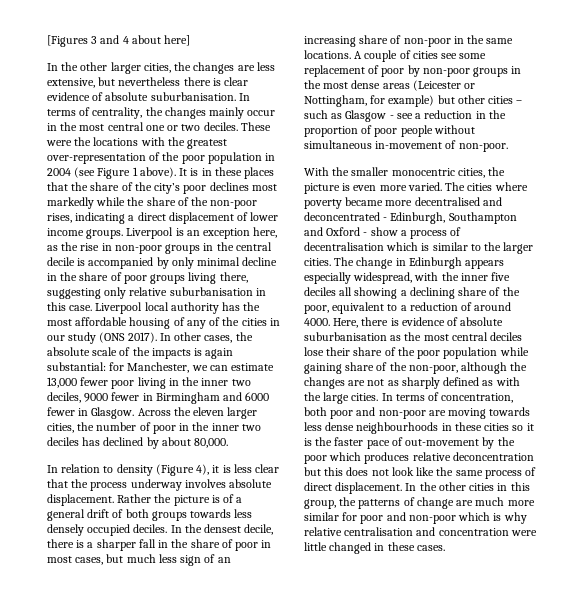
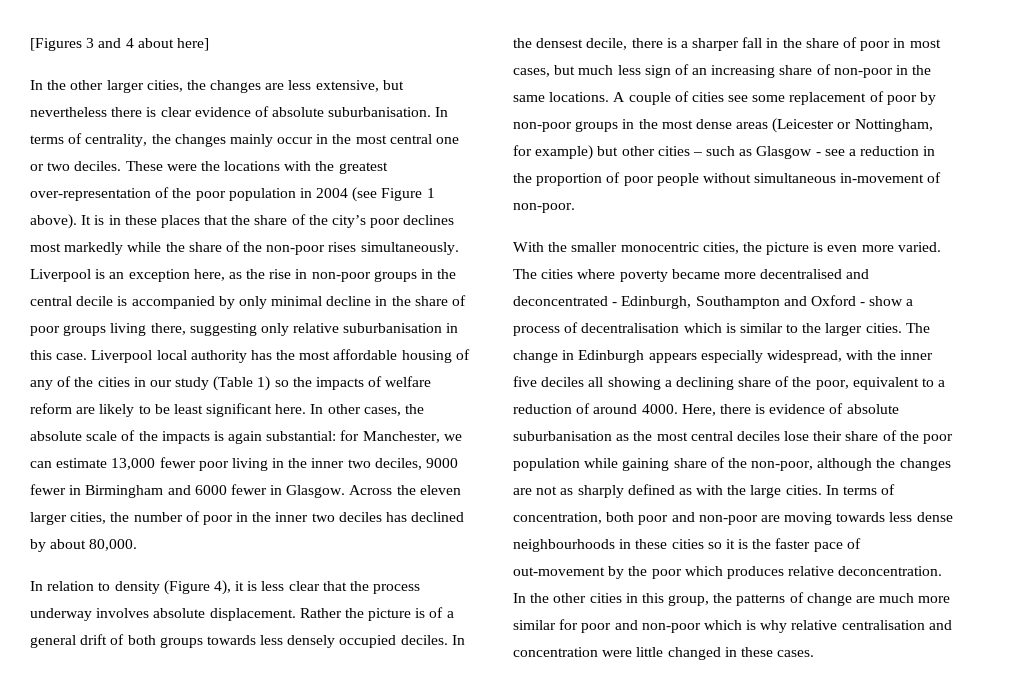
[47,212,279,224] [47,228,124,239] rises, indicating a direct displacement of lower income groups. -> [328,242,459,255] rises simultaneously.
[99,332,157,343] (ONS 2017). -> [213,376,432,391] [30,403,307,417] (Table 1) so the impacts of welfare reform are likely to be least significant here.
[452,452,534,461] [304,467,537,479] [304,482,403,494] deconcentration but this does not look like the same process of direct displacement. -> [838,566,943,576] deconcentration.

